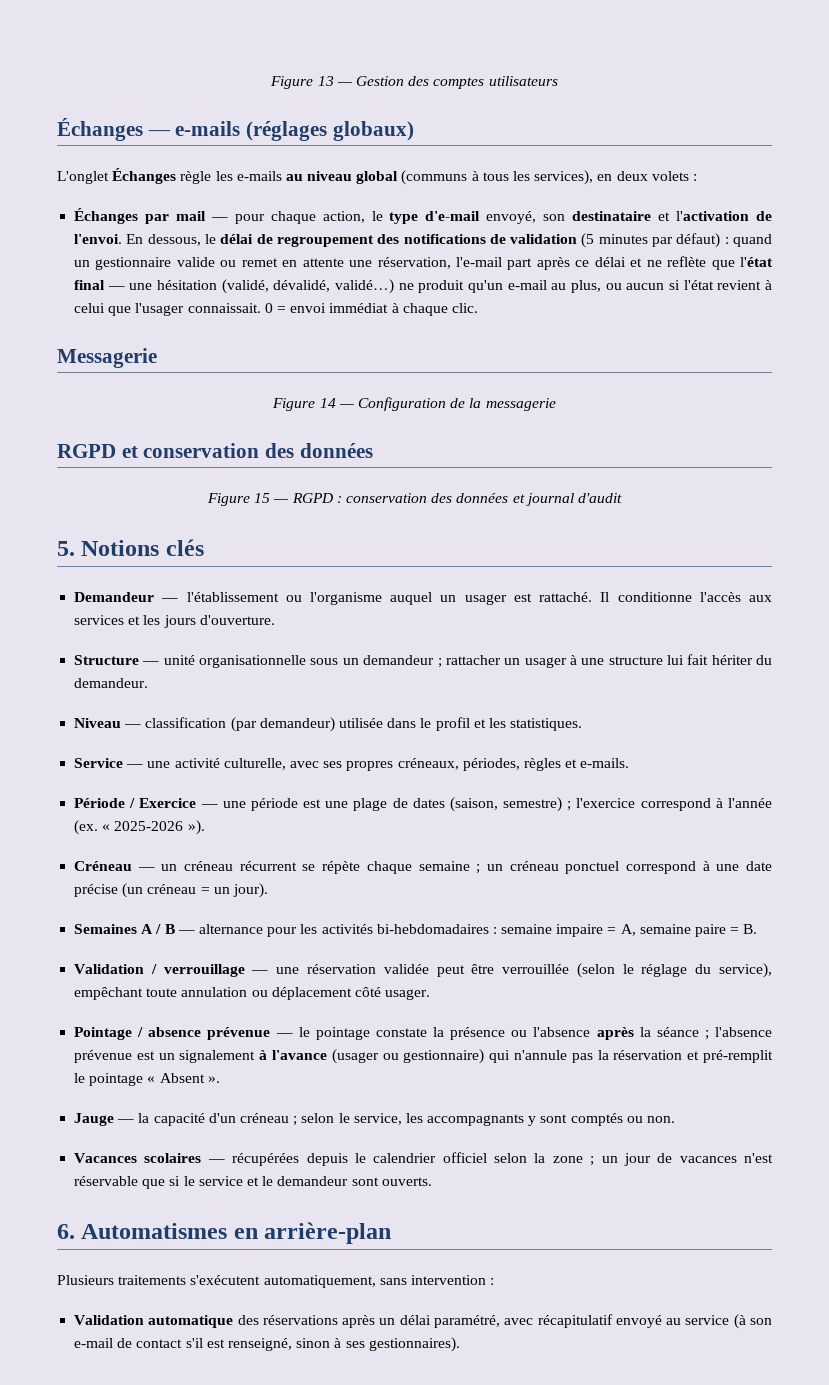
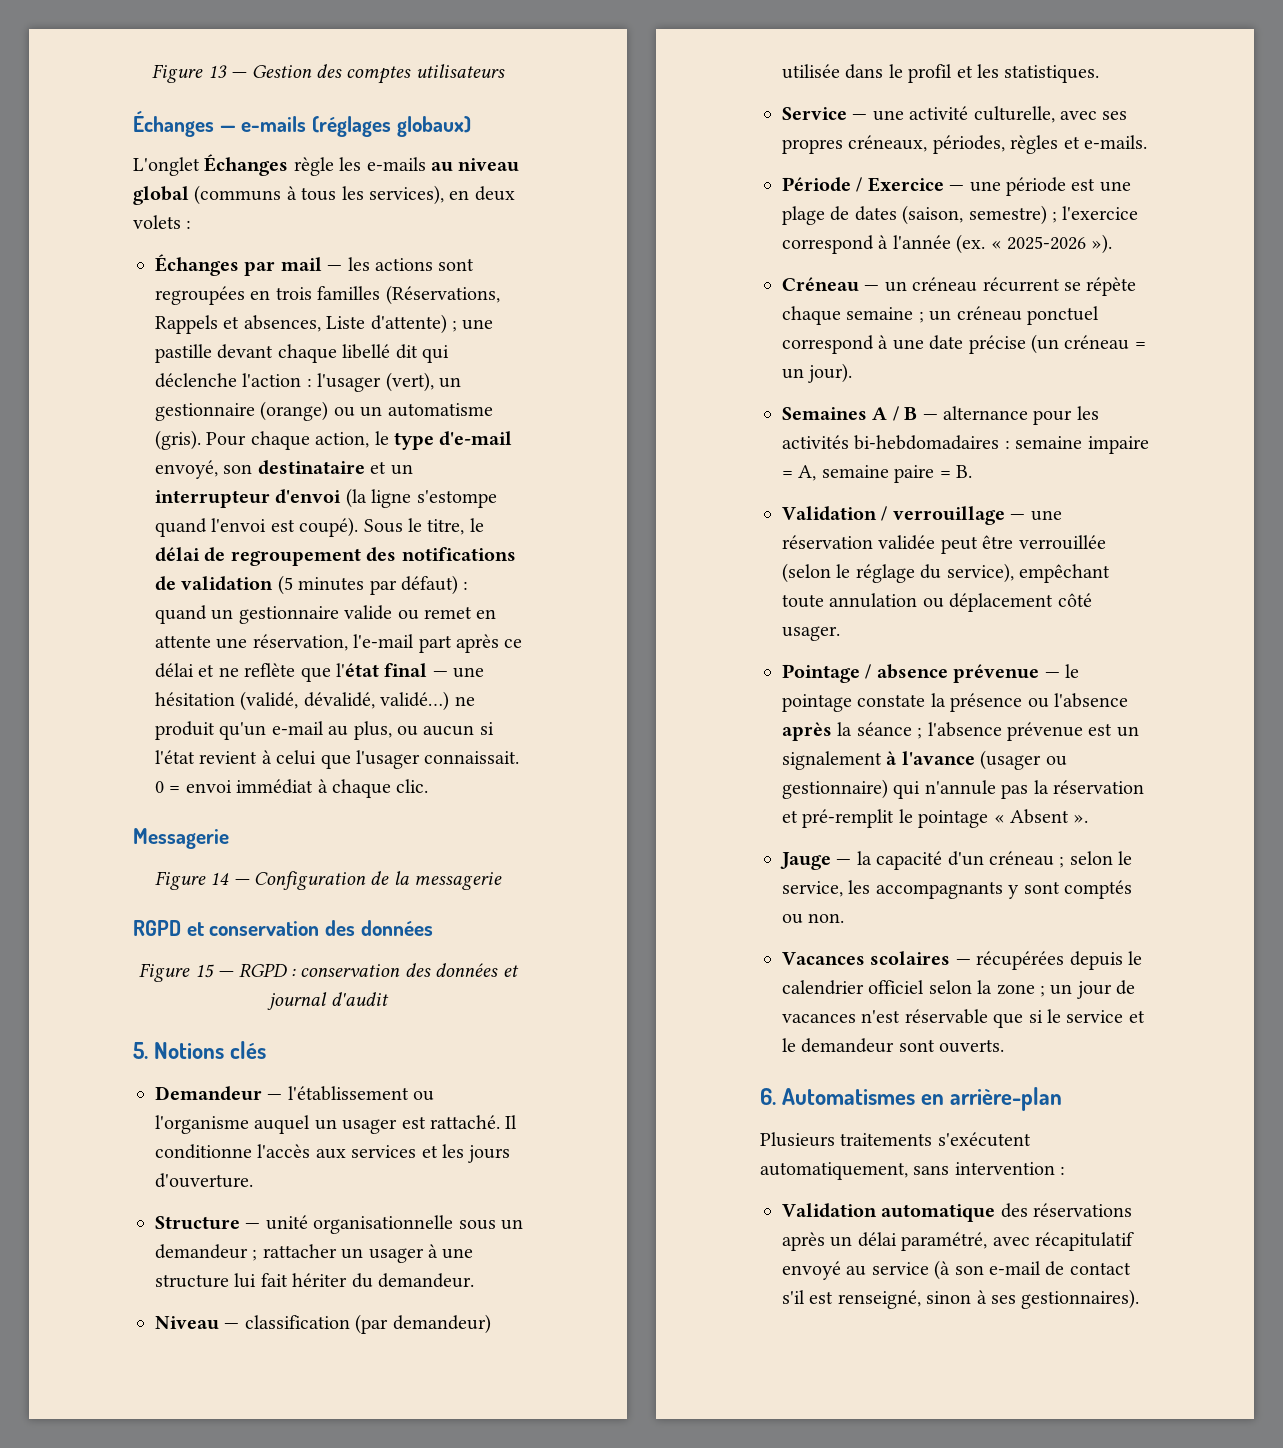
[234,214,265,224] pour -> [347,257,475,271] [155,285,500,305] [155,314,494,334] [155,344,449,363] [155,372,461,392] [155,401,493,421] [155,430,247,450] les actions sont regroupées en trois familles (Réservations, Rappels et absences, Liste d'attente) ; une pastille devant chaque libellé dit qui déclenche l'action : l'usager (vert), un gestionnaire (orange) ou un automatisme (gris). Pour
[676,211,772,221] [74,234,201,246] l'activation de l'envoi. En dessous, -> [390,464,413,475] [155,488,497,508] [155,517,465,537] un interrupteur d'envoi (la ligne s'estompe quand l'envoi est coupé). Sous le titre,

